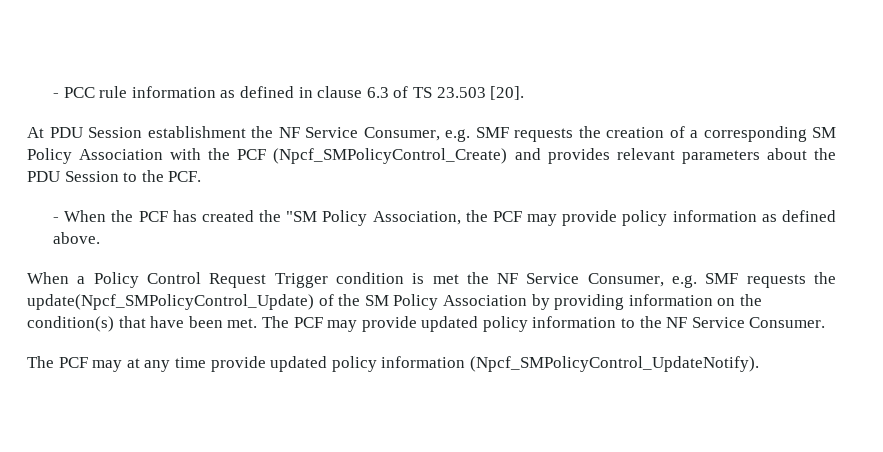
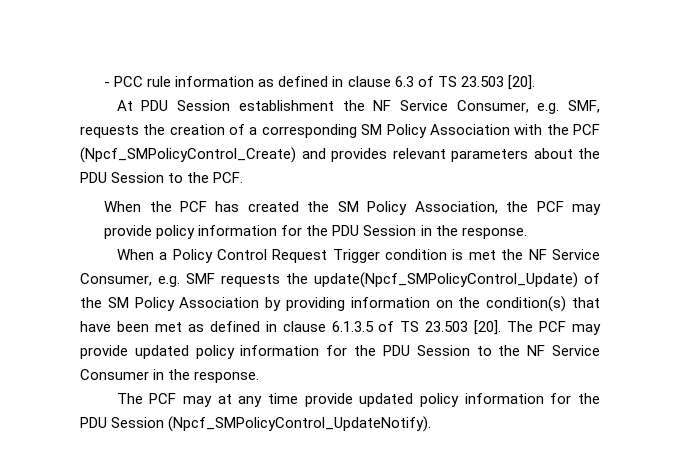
[475,127,509,138] SMF -> [568,100,600,113] SMF,
[53,217,60,222] - -> (244, 177) none
[286,211,318,222] "SM -> [337,201,359,212] SM
[761,210,836,222] [53,232,101,244] as defined above. -> [281,225,527,239] for the PDU Session in the response.
[227,318,258,328] met. -> [154,320,502,335] met as defined in clause 6.1.3.5 of TS 23.503 [20].
[621,316,826,328] to the NF Service Consumer. -> [326,345,600,356] [80,369,260,383] for the PDU Session to the NF Service Consumer in the response.
(466, 362) none -> [550,393,600,404] [80,417,165,428] for the PDU Session

